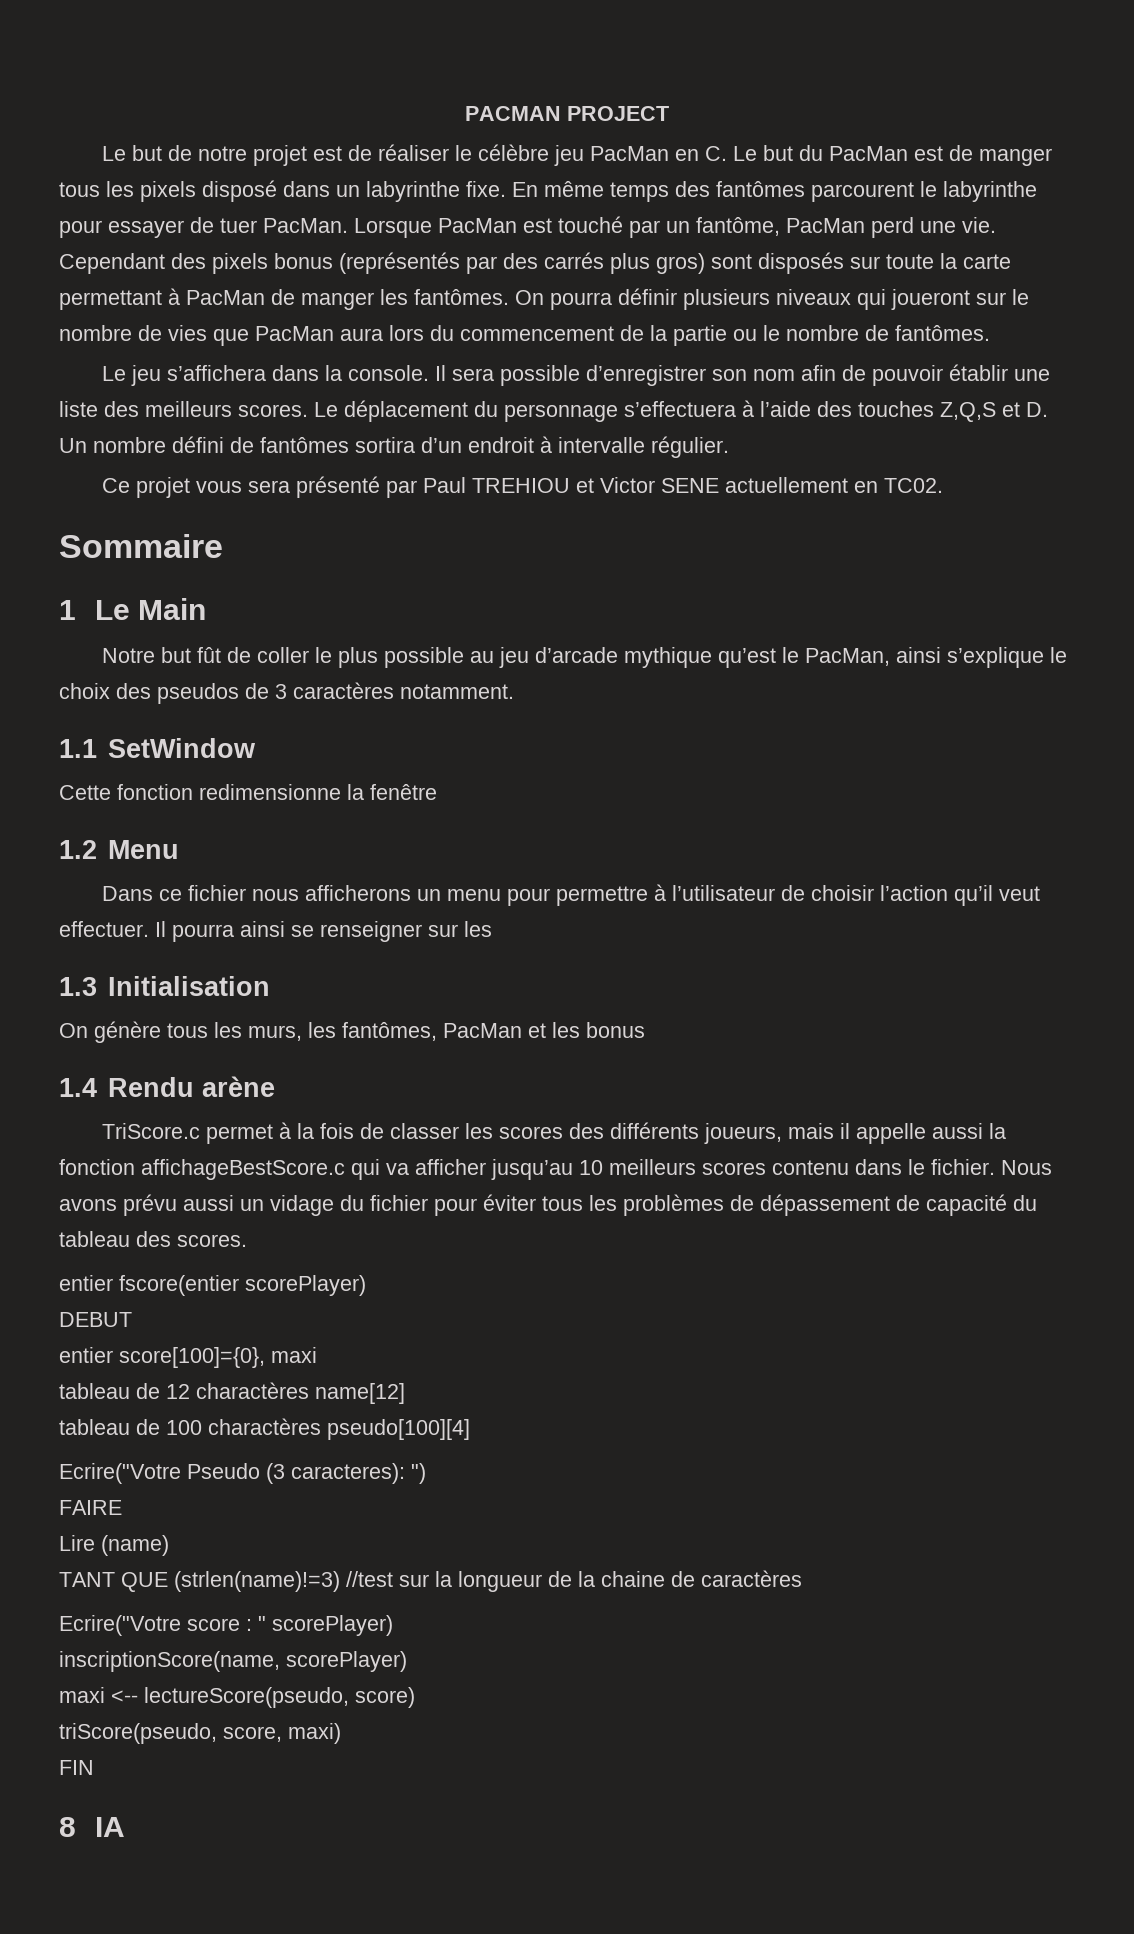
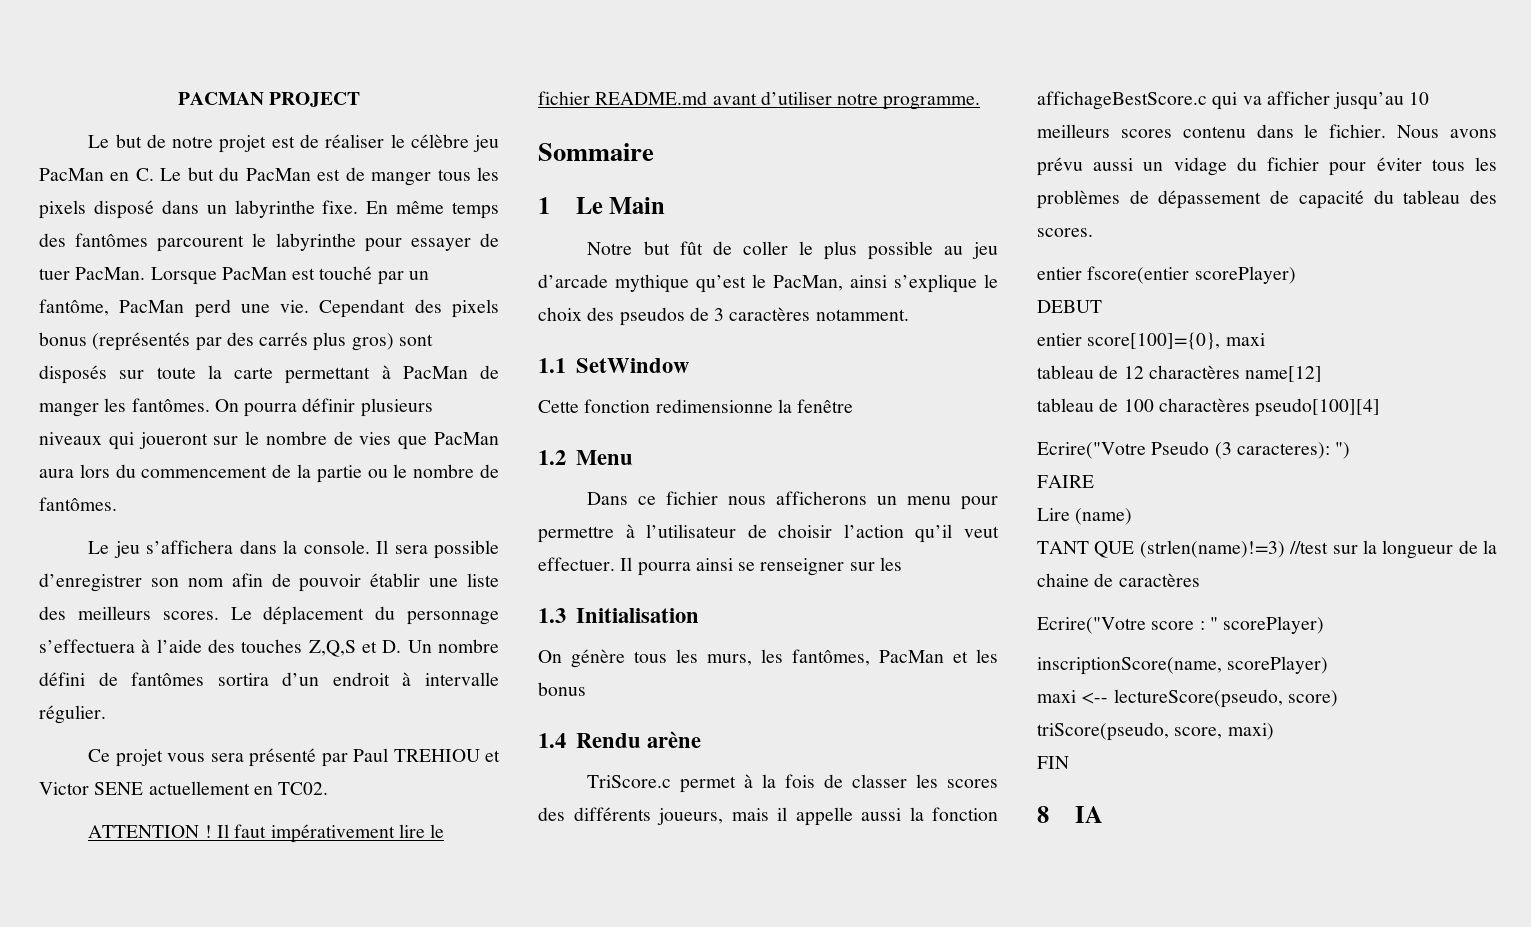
(944, 485) none -> [88,824,445,843] [538,91,981,110] // ATTENTION ! Il faut impérativement lire le fichier README.md avant d’utiliser notre programme.

